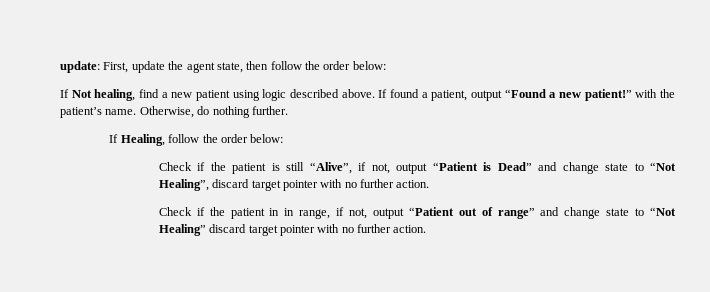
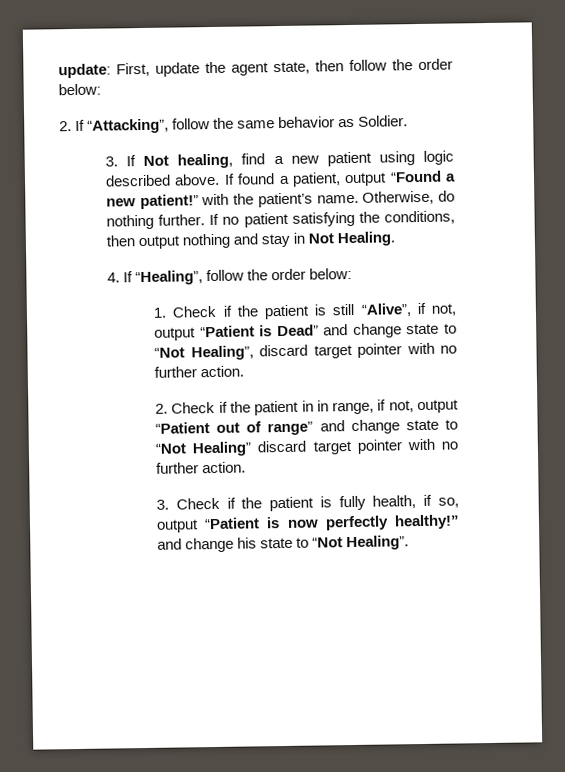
(386, 65) none -> [59,115,409,134] [105,156,119,167] 2. If “Attacking”, follow the same behavior as Soldier. // 3.
[109,134,284,146] // If Healing, follow the order below: // -> [209,210,455,228] [106,231,396,250] [107,267,353,286] [153,307,167,318] If no patient satisfying the conditions, then output nothing and stay in Not Healing. // 4. If “Healing”, follow the order below: // 1.
(430, 184) none -> [155,403,169,414] 2.
(427, 229) none -> [156,494,459,512] [156,514,460,533] [157,535,410,553] // 3. Check if the patient is fully health, if so, output “Patient is now perfectly healthy!” and change his state to “Not Healing”.

